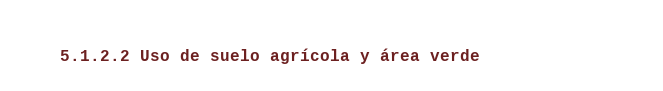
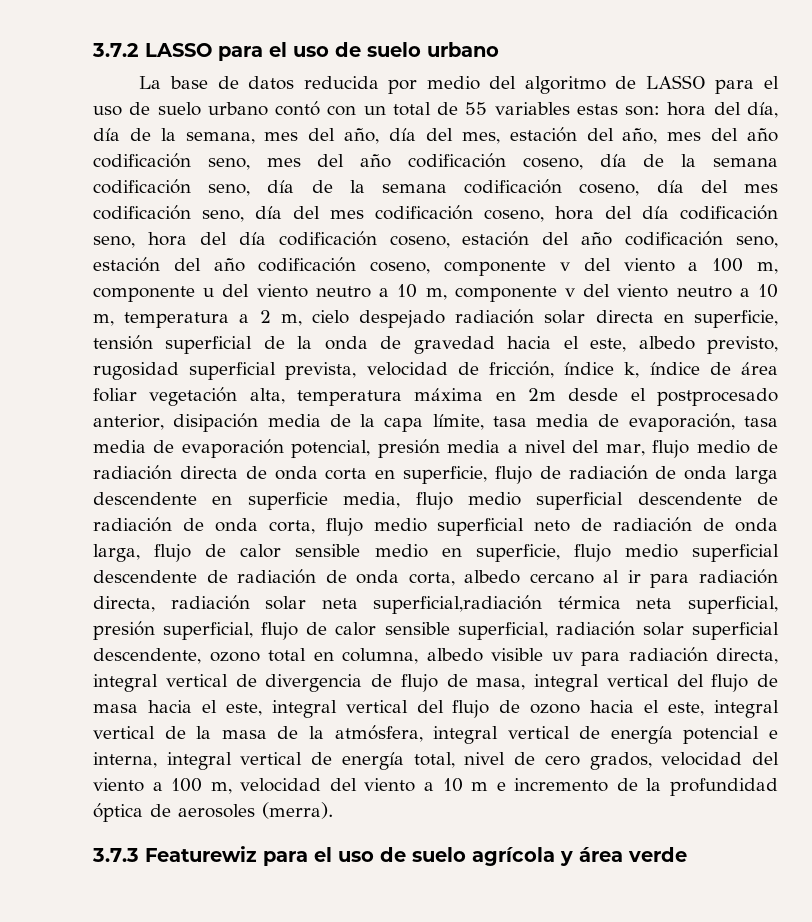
[60,50,170,61] 5.1.2.2 Uso -> [92,42,499,61] [139,75,779,94] [93,101,778,118] [93,127,779,144] [93,153,778,170] [93,179,778,196] [93,205,778,222] [93,231,778,248] [93,257,779,276] [93,284,778,302] [93,309,778,328] [93,335,778,354] [93,361,779,380] [93,387,778,406] [93,413,779,432] [93,439,778,458] [93,465,779,484] [93,492,778,510] [93,517,778,536] [93,544,780,562] [93,569,778,588] [93,595,778,614] [93,621,779,640] [93,647,778,666] [93,674,778,692] [93,700,779,718] [93,725,778,744] [93,752,780,770] [93,778,778,796] [93,802,333,822] [92,846,374,866] 3.7.2 LASSO para el uso de suelo urbano // La base de datos reducida por medio del algoritmo de LASSO para el uso de suelo urbano contó con un total de 55 variables estas son: hora del día, día de la semana, mes del año, día del mes, estación del año, mes del año codificación seno, mes del año codificación coseno, día de la semana codificación seno, día de la semana codificación coseno, día del mes codificación seno, día del mes codificación coseno, hora del día codificación seno, hora del día codificación coseno, estación del año codificación seno, estación del año codificación coseno, componente v del viento a 100 m, componente u del viento neutro a 10 m, componente v del viento neutro a 10 m, temperatura a 2 m, cielo despejado radiación solar directa en superficie, tensión superficial de la onda de gravedad hacia el este, albedo previsto, rugosidad superficial prevista, velocidad de fricción, índice k, índice de área foliar vegetación alta, temperatura máxima en 2m desde el postprocesado anterior, disipación media de la capa límite, tasa media de evaporación, tasa media de evaporación potencial, presión media a nivel del mar, flujo medio de radiación directa de onda corta en superficie, flujo de radiación de onda larga descendente en superficie media, flujo medio superficial descendente de radiación de onda corta, flujo medio superficial neto de radiación de onda larga, flujo de calor sensible medio en superficie, flujo medio superficial descendente de radiación de onda corta, albedo cercano al ir para radiación directa, radiación solar neta superficial,radiación térmica neta superficial, presión superficial, flujo de calor sensible superficial, radiación solar superficial descendente, ozono total en columna, albedo visible uv para radiación directa, integral vertical de divergencia de flujo de masa, integral vertical del flujo de masa hacia el este, integral vertical del flujo de ozono hacia el este, integral vertical de la masa de la atmósfera, integral vertical de energía potencial e interna, integral vertical de energía total, nivel de cero grados, velocidad del viento a 100 m, velocidad del viento a 10 m e incremento de la profundidad óptica de aerosoles (merra). // 3.7.3 Featurewiz para el uso

